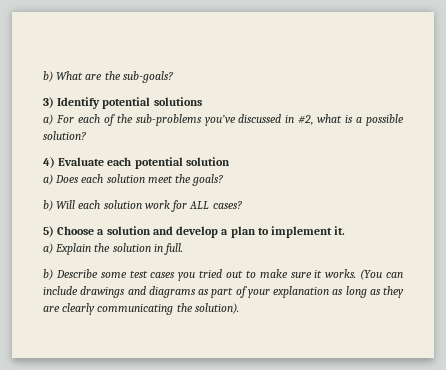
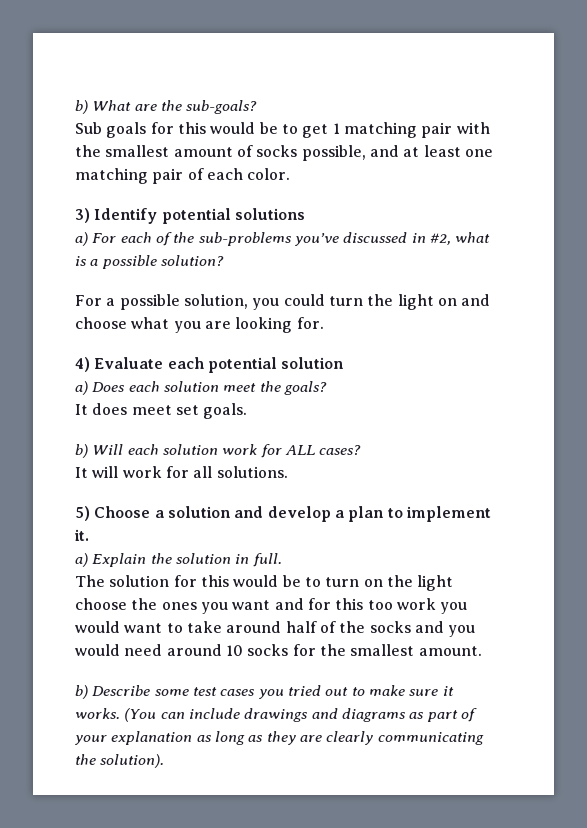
(173, 77) none -> [75,122,490,138] [75,145,493,161] [75,168,291,184] // Sub goals for this would be to get 1 matching pair with the smallest amount of socks possible, and at least one matching pair of each color.
(86, 135) none -> [75,294,491,310] [75,317,324,333] // For a possible solution, you could turn the light on and choose what you are looking for.
(224, 180) none -> [75,403,248,419] // It does meet set goals.
(242, 205) none -> [75,466,288,478] // It will work for all solutions.
(184, 249) none -> [75,575,454,591] [75,598,468,614] [75,621,476,637] [75,644,482,656] // The solution for this would be to turn on the light choose the ones you want and for this too work you would want to take around half of the socks and you would need around 10 socks for the smallest amount.

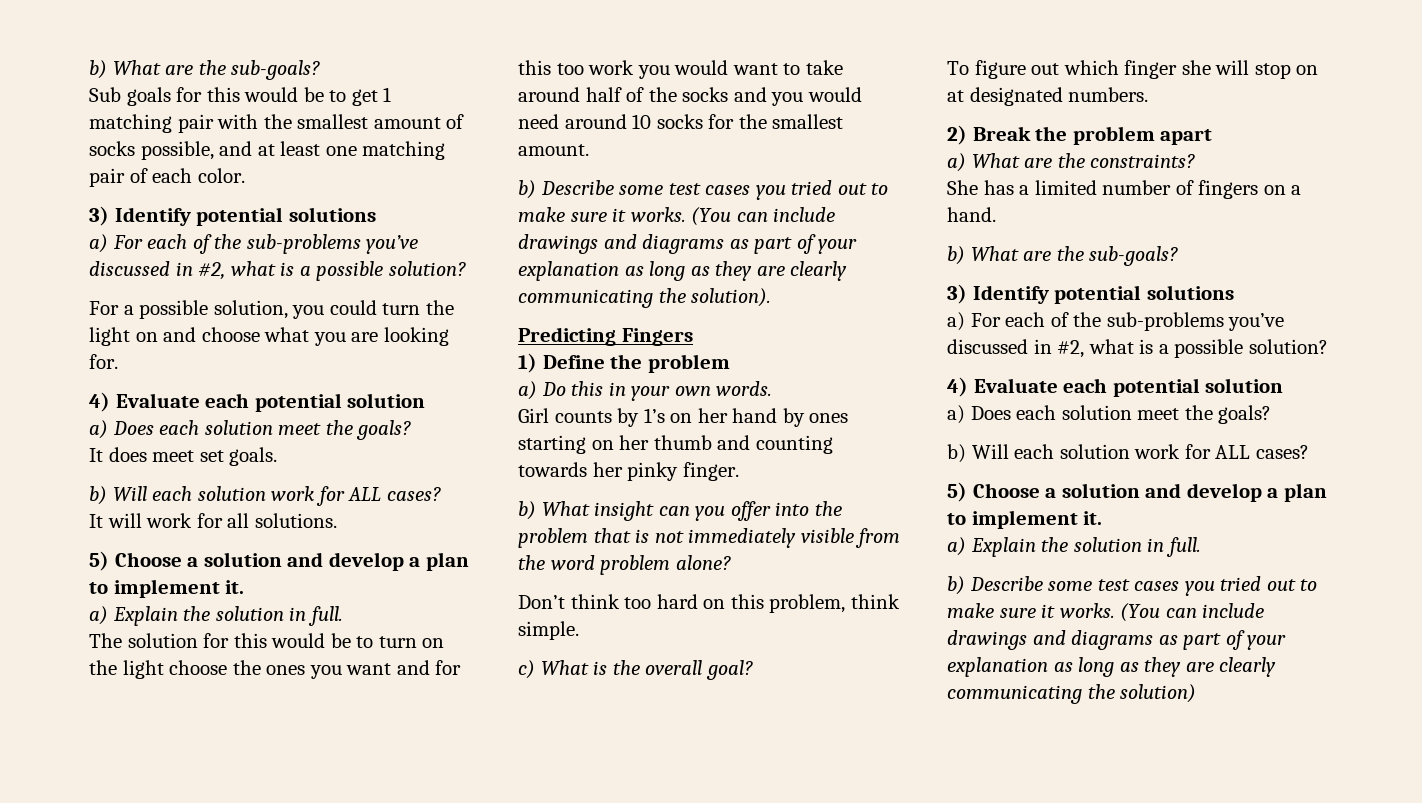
(165, 761) none -> [518,327,693,346] [518,353,730,373] [518,381,773,401] [518,408,849,427] [518,435,833,454] [518,462,739,481] [518,501,842,521] [518,528,901,548] [518,555,731,575] [518,594,900,613] [518,621,579,640] [518,660,753,680] [947,60,1319,79] [947,87,1149,106] [947,125,1213,145] [947,153,1196,172] [947,180,1302,199] [947,207,996,222] [947,246,1179,266] [947,284,1234,304] [947,312,1285,331] [947,339,1328,358] [947,377,1284,397] [947,405,1272,424] [947,444,1309,463] [947,482,1327,502] [947,510,1103,529] [947,537,1201,557] [947,576,1318,596] [947,603,1265,622] [947,630,1287,650] [947,657,1277,677] [947,684,1197,704] // Predicting Fingers // 1) Define the problem // a) Do this in your own words. // Girl counts by 1’s on her hand by ones starting on her thumb and counting towards her pinky finger. // b) What insight can you offer into the problem that is not immediately visible from the word problem alone? // Don’t think too hard on this problem, think simple. // c) What is the overall goal? // To figure out which finger she will stop on at designated numbers. // 2) Break the problem apart // a) What are the constraints? // She has a limited number of fingers on a hand. // b) What are the sub-goals? // 3) Identify potential solutions // a) For each of the sub-problems you’ve discussed in #2, what is a possible solution? // 4) Evaluate each potential solution // a) Does each solution meet the goals? // b) Will each solution work for ALL cases? // 5) Choose a solution and develop a plan to implement it. // a) Explain the solution in full. // b) Describe some test cases you tried out to make sure it works. (You can include drawings and diagrams as part of your explanation as long as they are clearly communicating the solution)

